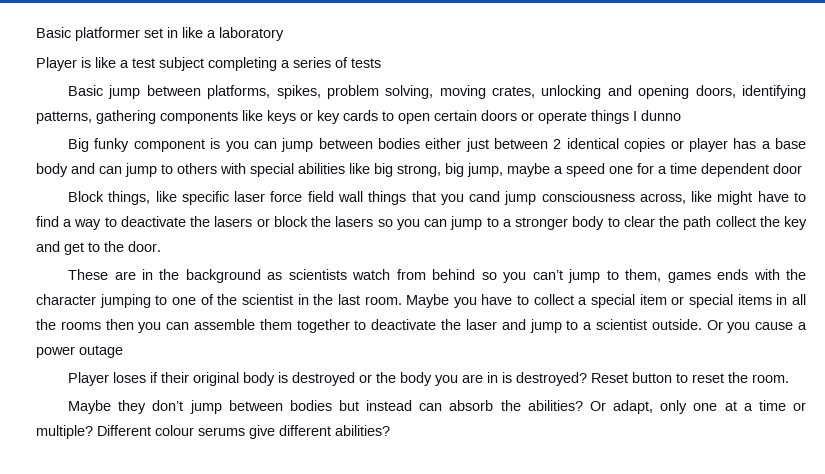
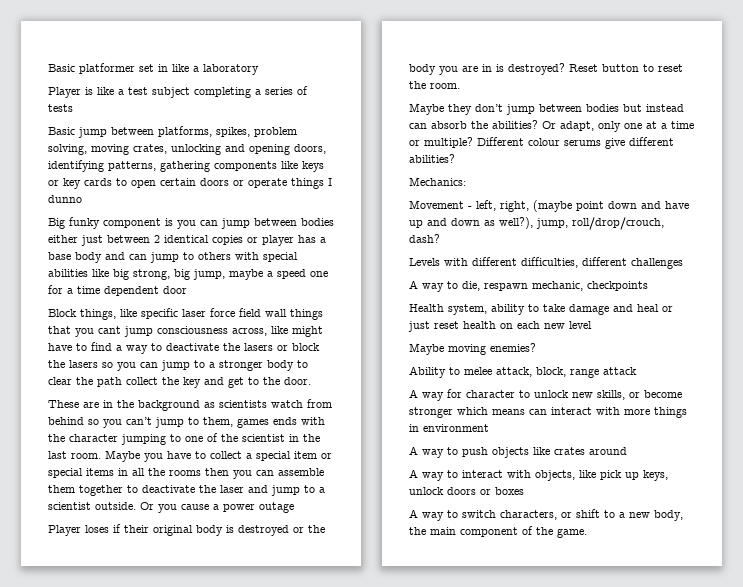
[469,191,501,202] cand -> [98,326,121,334] cant
(390, 430) none -> [409,177,466,186] [409,200,689,212] [409,217,664,230] [409,234,440,243] [409,257,683,269] [409,280,648,292] [409,304,673,315] [408,321,592,332] [409,343,536,355] [409,366,637,378] [409,389,682,401] [409,407,687,418] [409,424,489,432] [409,446,627,458] [409,469,668,481] [409,487,524,495] [409,509,683,521] [409,526,587,538] // Mechanics: // Movement - left, right, (maybe point down and have up and down as well?), jump, roll/drop/crouch, dash? // Levels with different difficulties, different challenges // A way to die, respawn mechanic, checkpoints // Health system, ability to take damage and heal or just reset health on each new level // Maybe moving enemies? // Ability to melee attack, block, range attack // A way for character to unlock new skills, or become stronger which means can interact with more things in environment // A way to push objects like crates around // A way to interact with objects, like pick up keys, unlock doors or boxes // A way to switch characters, or shift to a new body, the main component of the game.

